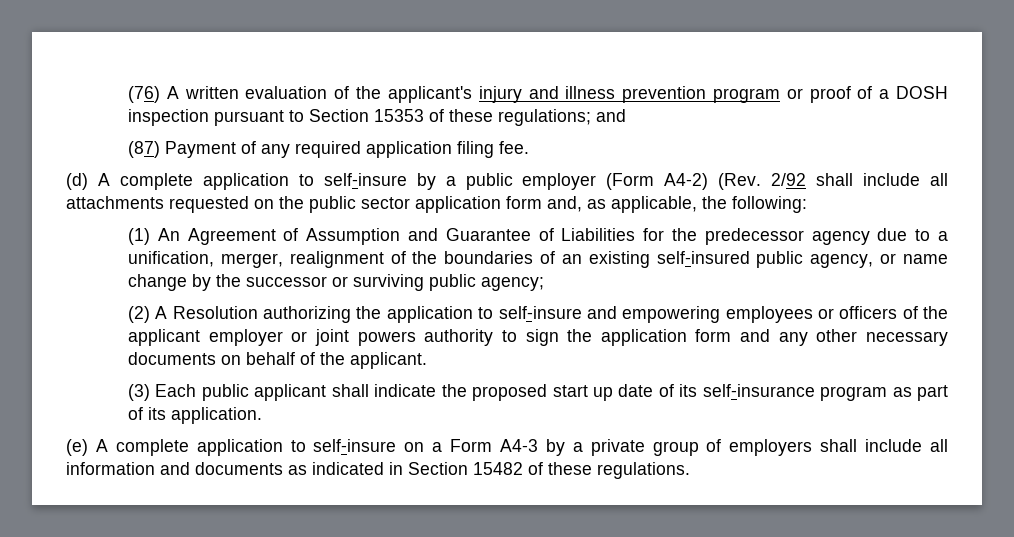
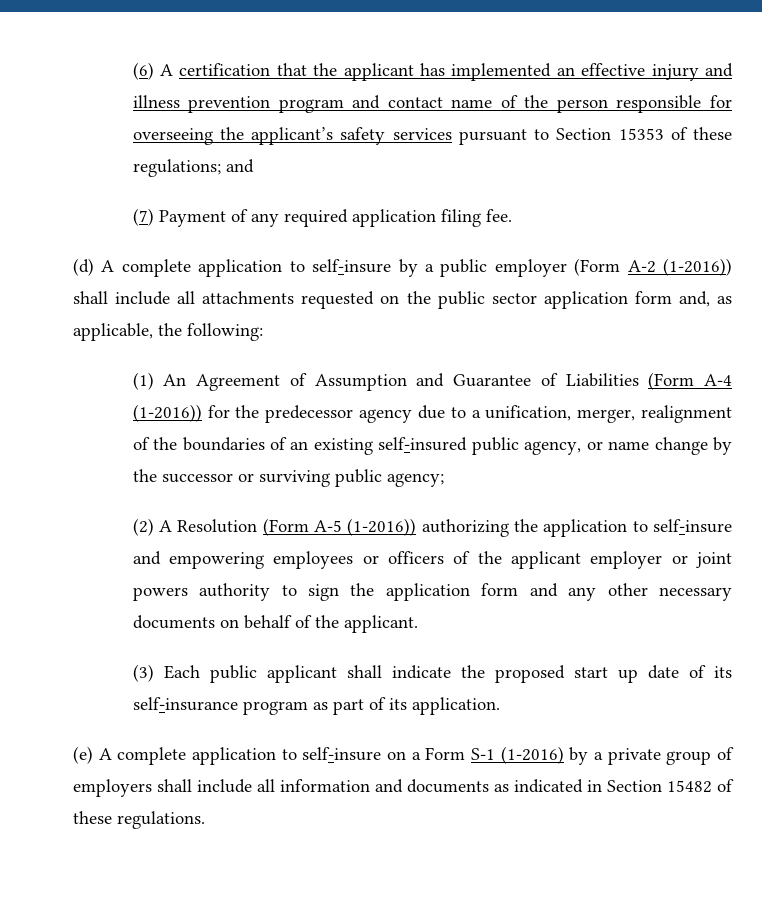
[127,86,472,103] (76) A written evaluation of the applicant's -> [132,62,646,81] (6) A certification that the applicant has implemented an effective
[786,86,949,103] [127,109,209,126] or proof of a DOSH inspection -> [352,95,733,113] [132,127,452,145] and contact name of the person responsible for overseeing the applicant’s safety services
[127,141,160,158] (87) -> [132,208,154,226] (7)
[664,173,807,190] A4-2) (Rev. 2/92 -> [627,258,732,276] A-2 (1-2016))
(636, 234) none -> [648,372,732,390] [132,404,202,422] (Form A-4 (1-2016))
(258, 312) none -> [262,518,417,536] (Form A-5 (1-2016))
[500,439,539,452] A4-3 -> [471,746,564,764] S-1 (1-2016)

